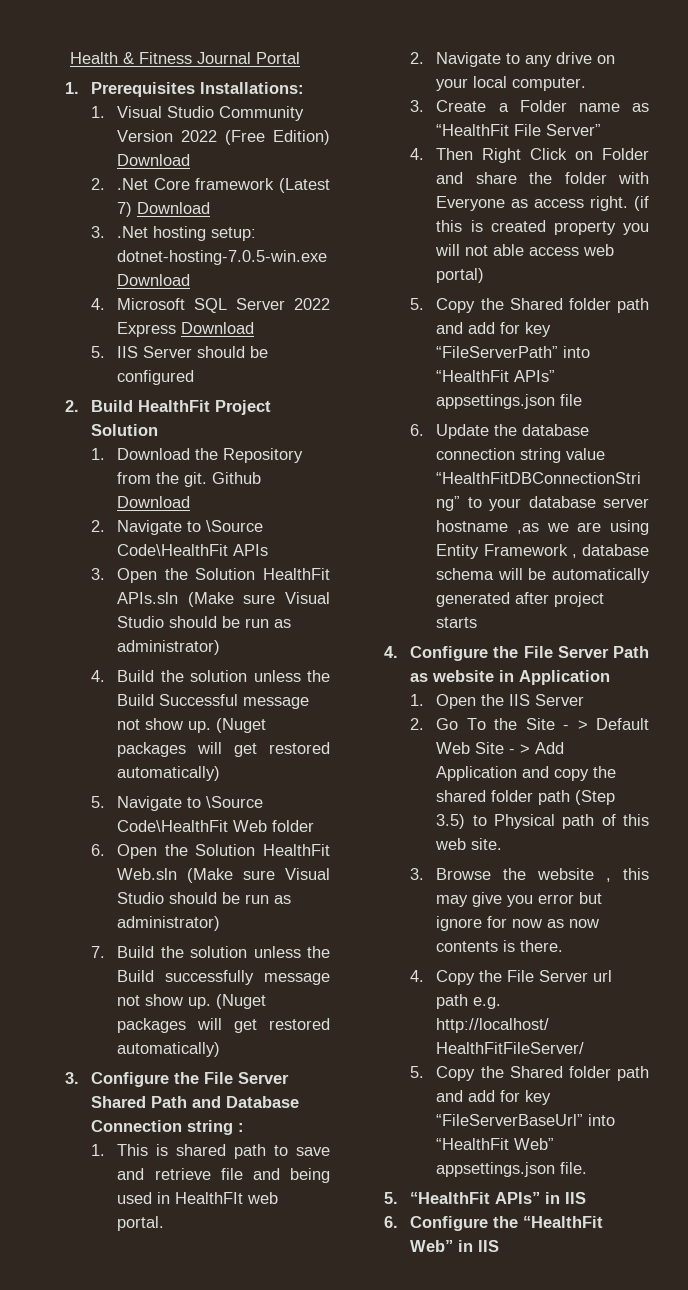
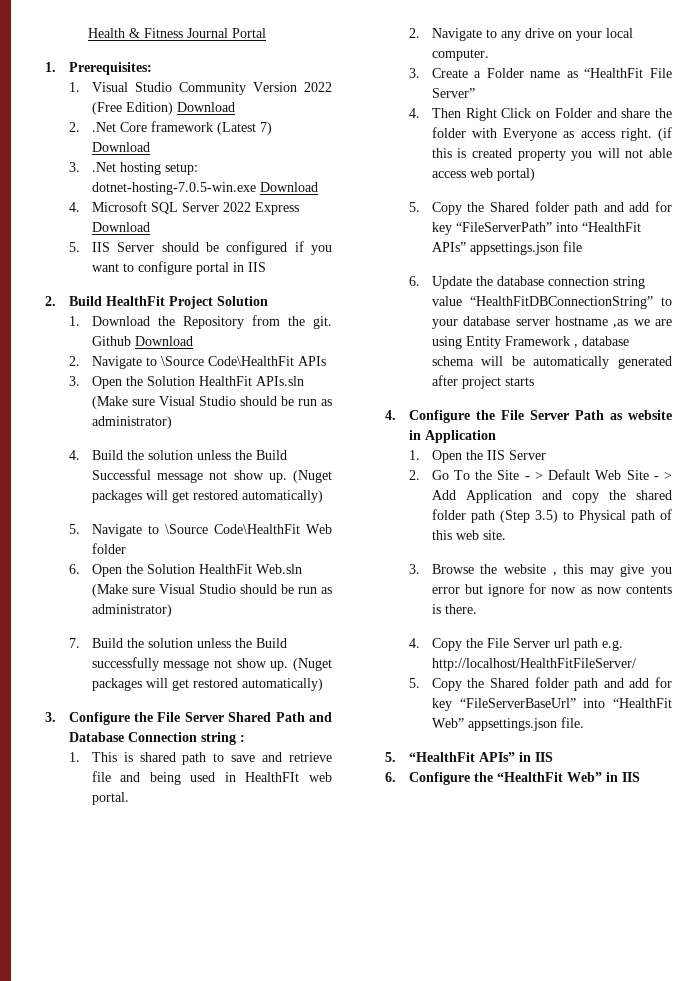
[91,82,305,97] Prerequisites Installations: -> [68,62,152,75] Prerequisites:
(195, 377) none -> [294,241,332,255] [91,261,266,275] if you want to configure portal in IIS

